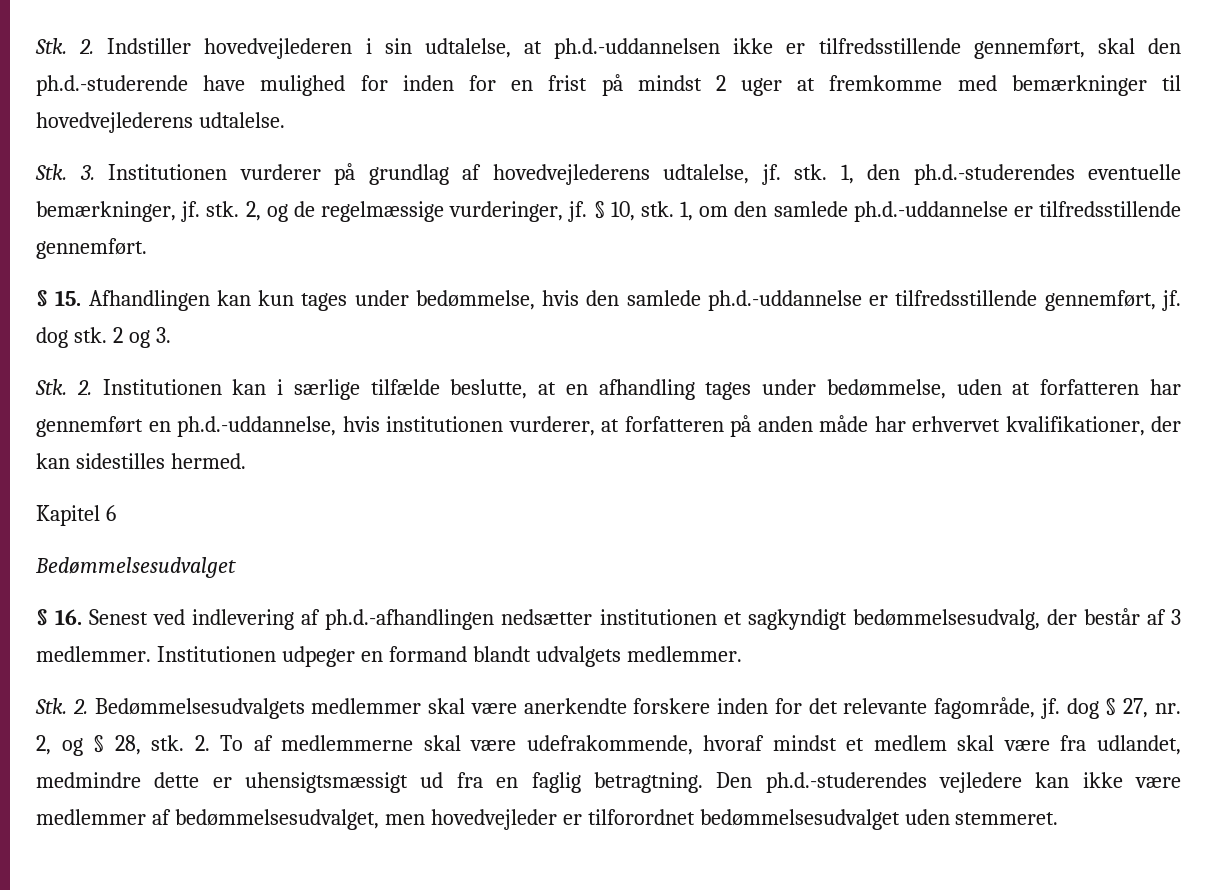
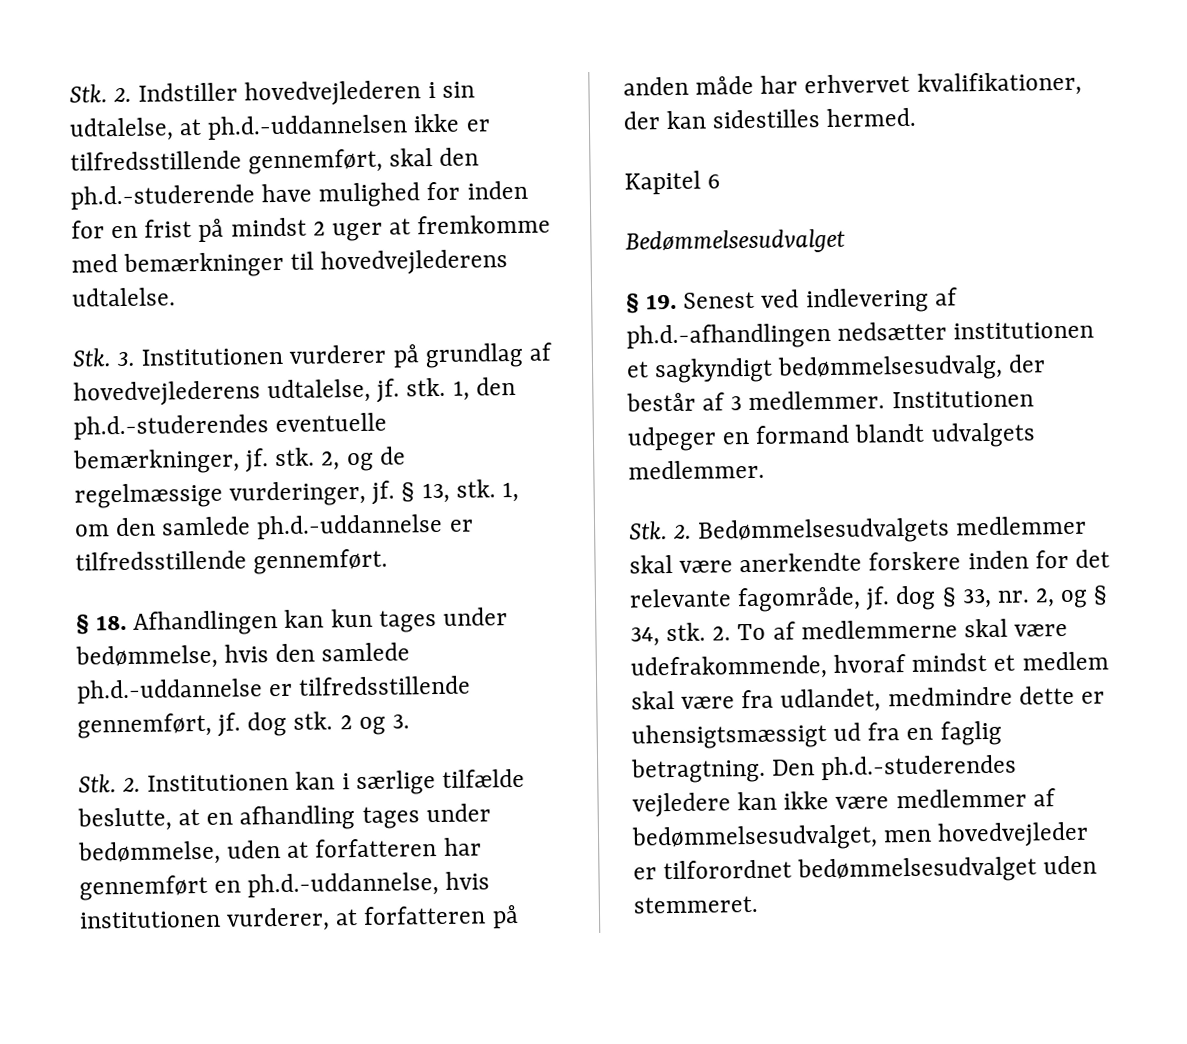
[610,201,635,221] 10, -> [421,482,450,504] 13,
[55,290,82,306] 15. -> [96,614,128,631] 18.
[55,609,83,625] 16. -> [646,293,678,310] 19.
[1123,698,1149,718] 27, -> [961,588,992,609] 33,
[114,735,141,755] 28, -> [630,627,660,647] 34,

